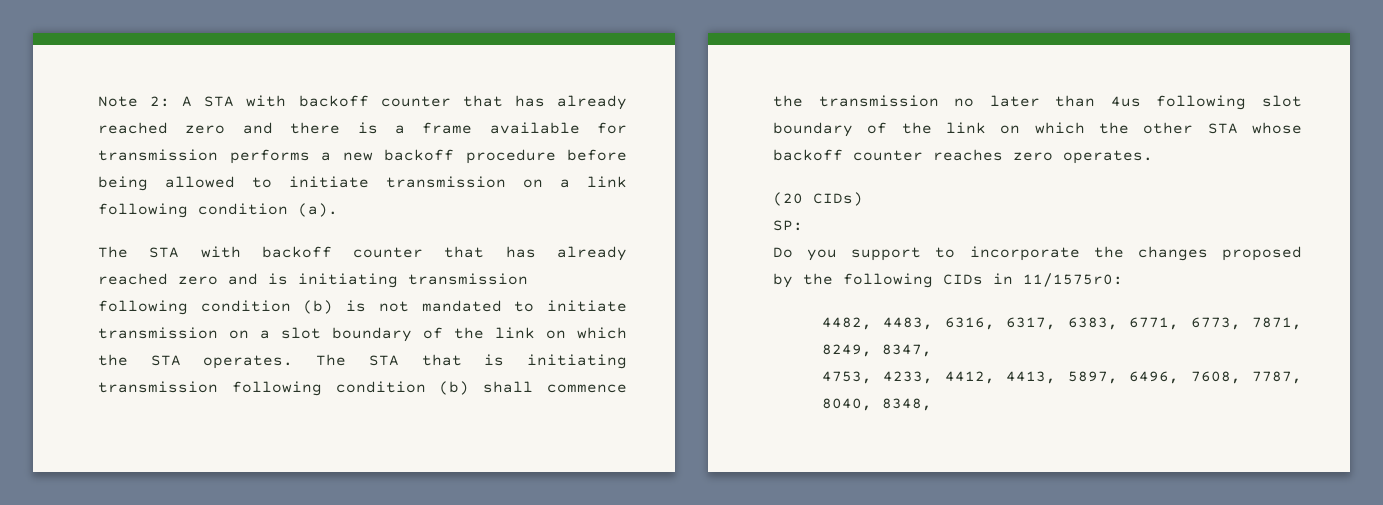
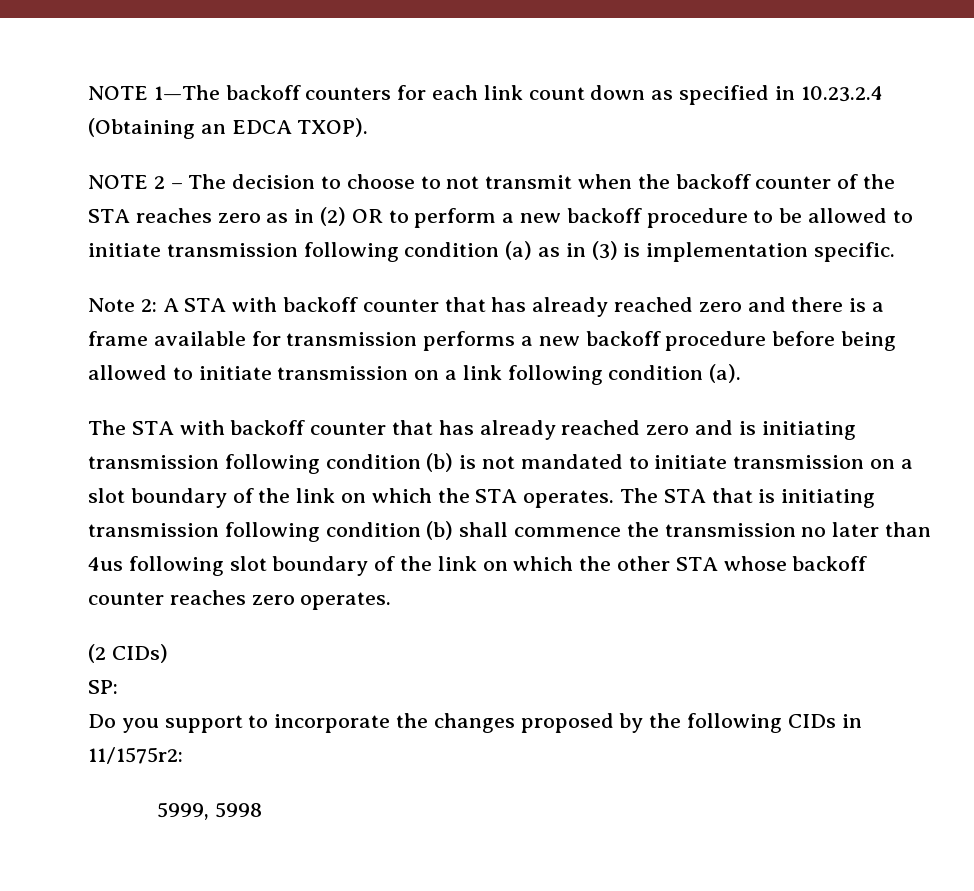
(98, 101) none -> [88,85,883,105] [88,118,369,139] [88,174,896,189] [88,207,913,228] [88,241,896,262] NOTE 1—The backoff counters for each link count down as specified in 10.23.2.4 (Obtaining an EDCA TXOP). // NOTE 2 – The decision to choose to not transmit when the backoff counter of the STA reaches zero as in (2) OR to perform a new backoff procedure to be allowed to initiate transmission following condition (a) as in (3) is implementation specific. //
[773,192,803,206] (20 -> [88,644,106,663] (2
[1023,273,1123,287] [821,317,1302,330] [821,344,932,357] [821,371,1302,384] [821,398,932,411] 11/1575r0: // 4482, 4483, 6316, 6317, 6383, 6771, 6773, 7871, 8249, 8347, // 4753, 4233, 4412, 4413, 5897, 6496, 7608, 7787, 8040, 8348, -> [88,747,183,764] [156,802,262,820] 11/1575r2: // 5999, 5998

